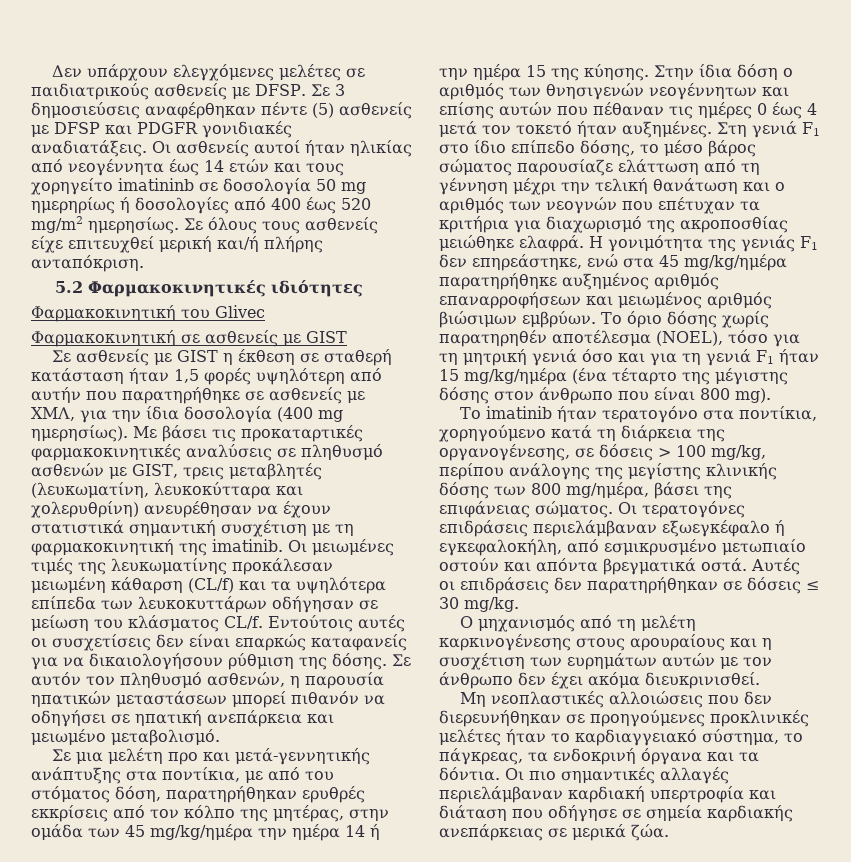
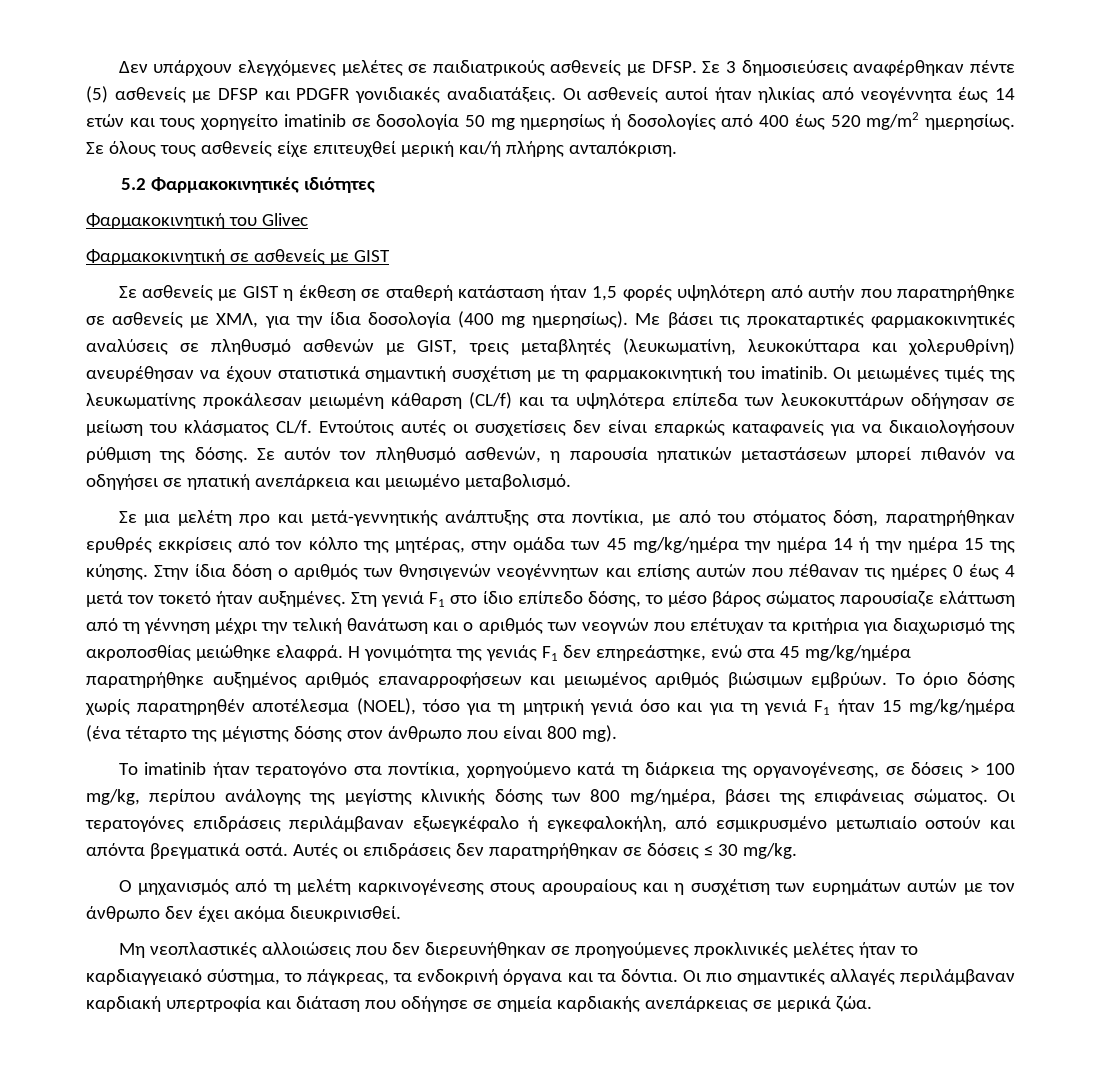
[118,178,194,191] imatininb -> [283,114,346,127] imatinib
[31,197,115,214] ημερηρίως -> [520,114,606,130] ημερησίως
[179,543,207,556] της -> [726,370,755,379] του
[533,520,657,537] περιελάμβαναν -> [289,816,405,832] περιλάμβαναν
[439,786,563,803] περιελάμβαναν -> [899,969,1015,985] περιλάμβαναν

